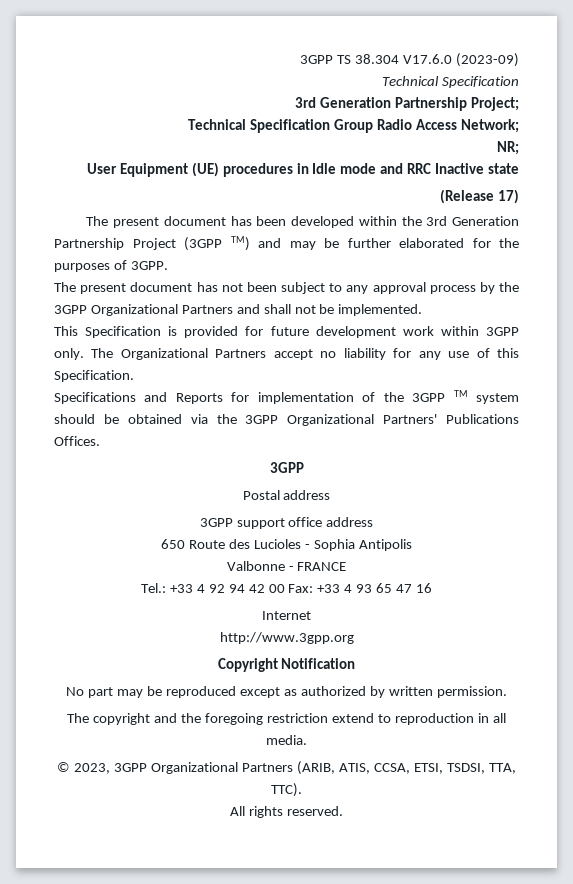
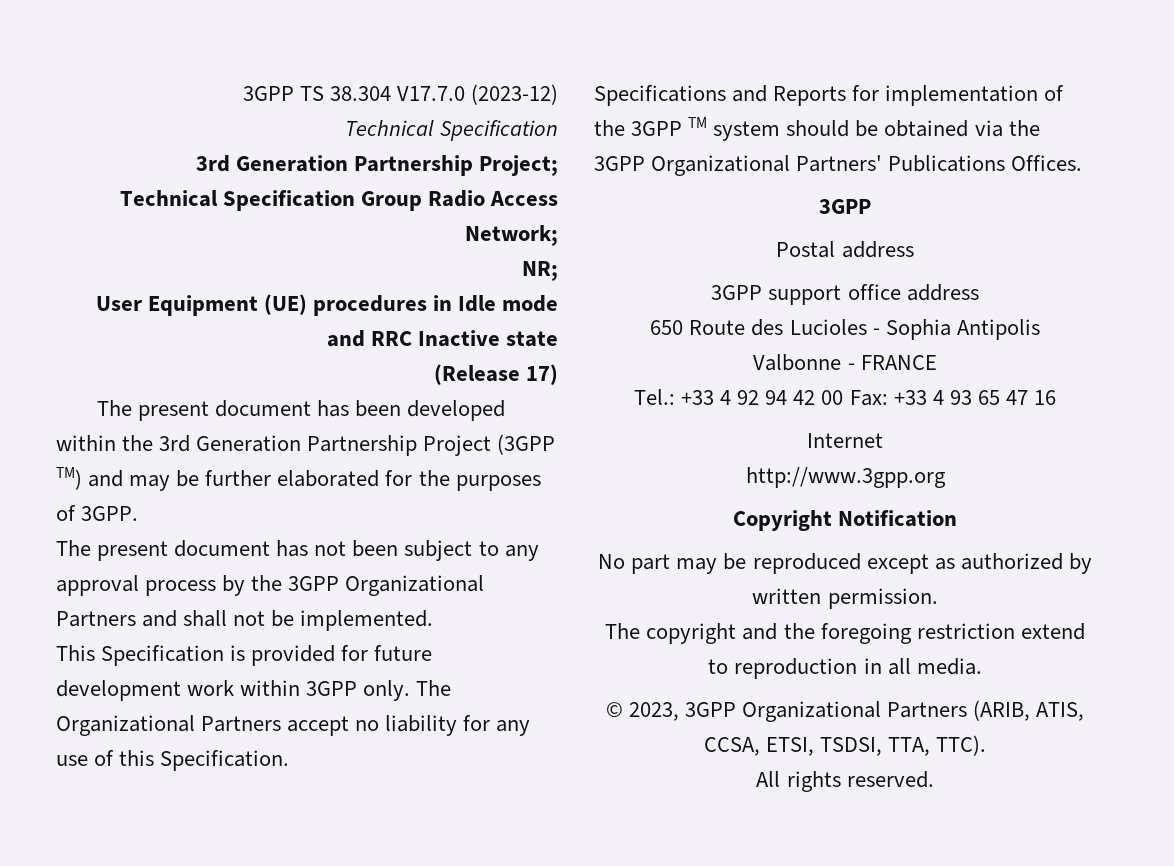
[403,53,520,67] V17.6.0 (2023-09) -> [396,84,558,105] V17.7.0 (2023-12)

